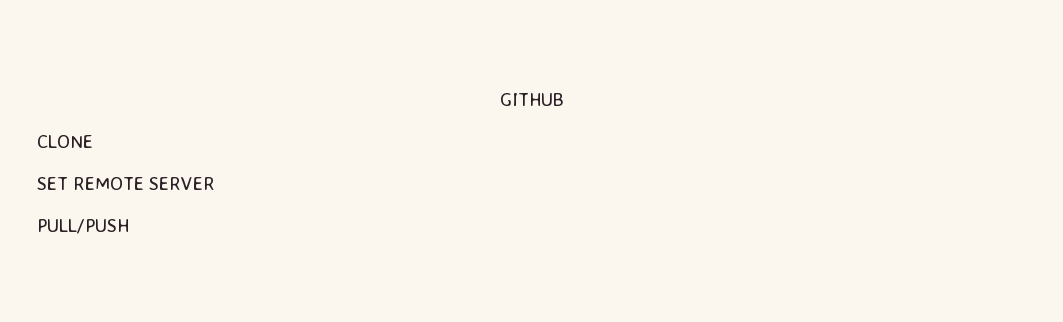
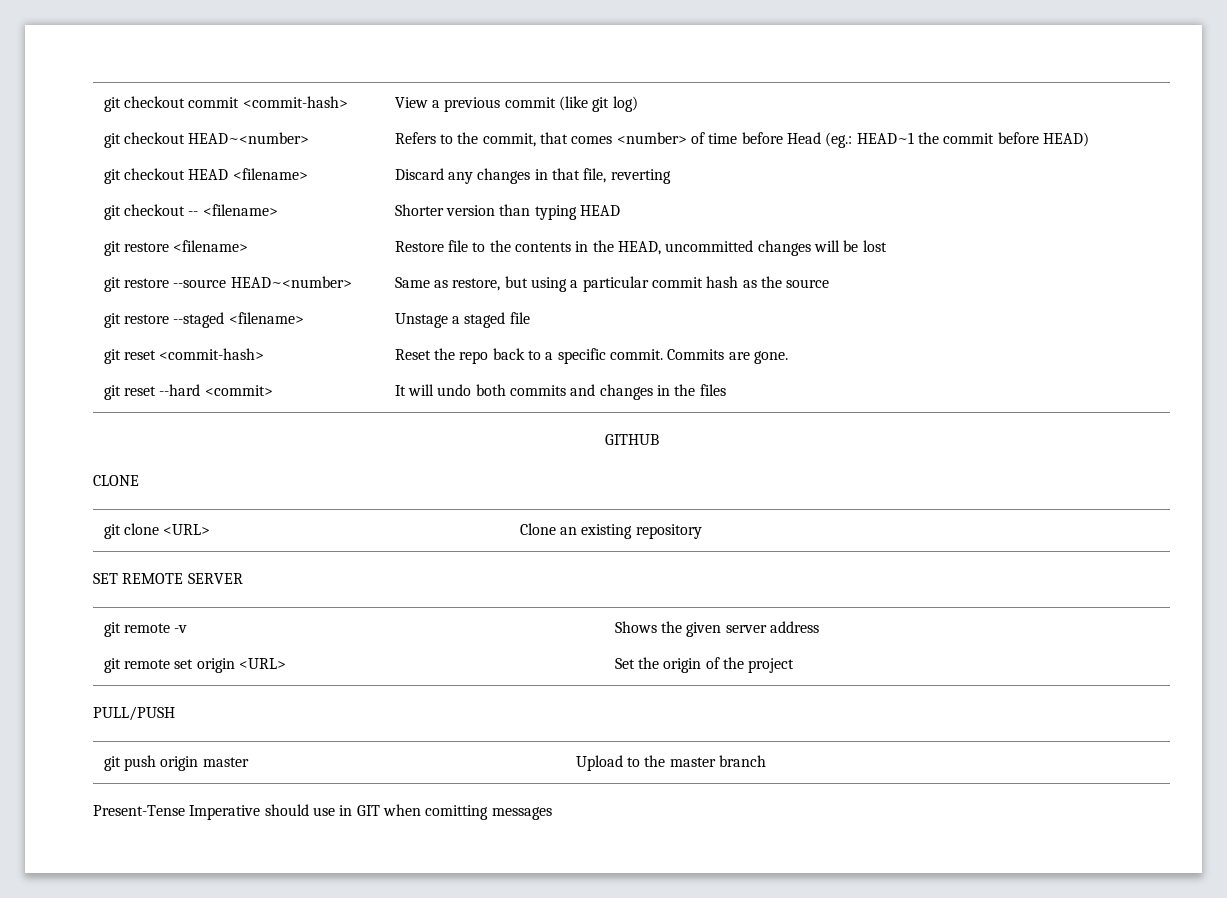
[499,93,564,106] [37,135,93,148] [37,177,216,190] [37,219,129,234] GITHUB // CLONE // SET REMOTE SERVER // PULL/PUSH -> [103,96,348,112] [103,132,310,148] [103,168,308,184] [103,204,278,220] [103,240,249,256] [103,276,352,292] [103,312,304,328] [103,348,265,364] [103,384,273,400] [394,96,638,112] [394,132,1089,148] [394,168,671,184] [394,204,621,220] [394,240,887,256] [394,276,830,292] [394,312,530,328] [394,348,789,364] [394,384,726,400] [604,434,659,445] [93,475,139,486] [103,523,211,539] [519,523,702,539] [93,573,243,584] [103,622,188,637] [103,658,287,673] [614,621,820,637] [614,657,795,673] [93,706,175,721] [103,755,249,771] [575,755,767,771] [93,804,552,820] git checkout commit <commit-hash> // git checkout HEAD~<number> // git checkout HEAD <filename> // git checkout -- <filename> // git restore <filename> // git restore --source HEAD~<number> // git restore --staged <filename> // git reset <commit-hash> // git reset --hard <commit> | View a previous commit (like git log) // Refers to the commit, that comes <number> of time before Head (eg.: HEAD~1 the commit before HEAD) // Discard any changes in that file, reverting // Shorter version than typing HEAD // Restore file to the contents in the HEAD, uncommitted changes will be lost // Same as restore, but using a particular commit hash as the source // Unstage a staged file // Reset the repo back to a specific commit. Commits are gone. // It will undo both commits and changes in the files // GITHUB // CLONE // git clone <URL> | Clone an existing repository // SET REMOTE SERVER // git remote -v // git remote set origin <URL> | Shows the given server address // Set the origin of the project // PULL/PUSH // git push origin master | Upload to the master branch // Present-Tense Imperative should use in GIT when comitting messages

